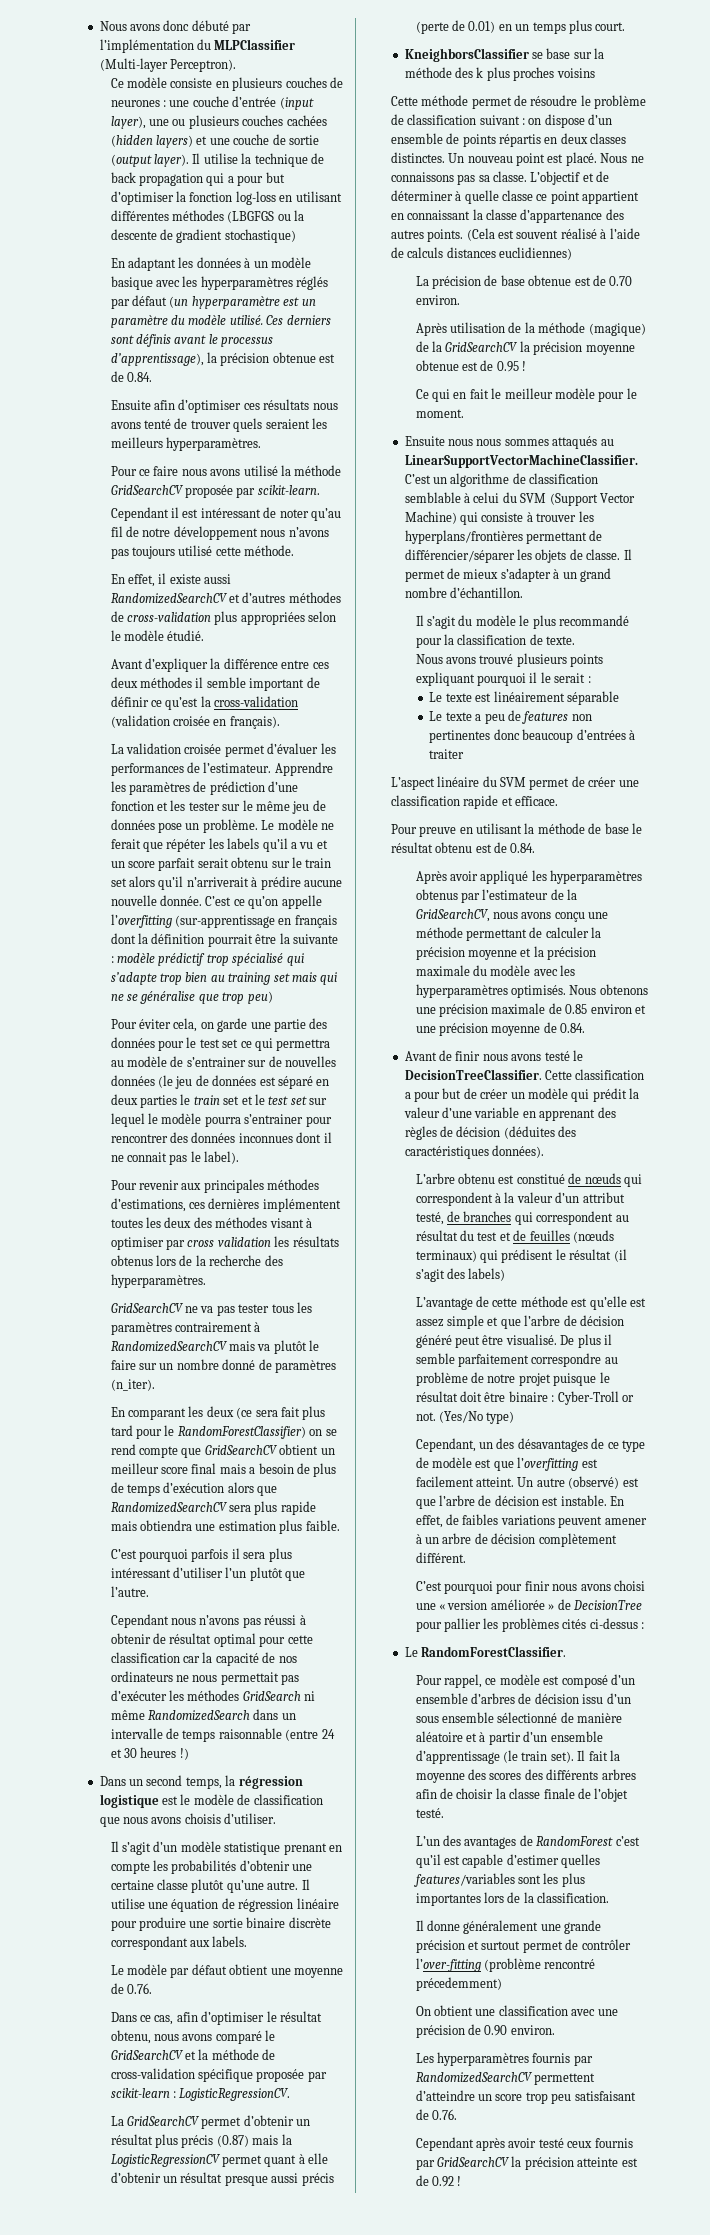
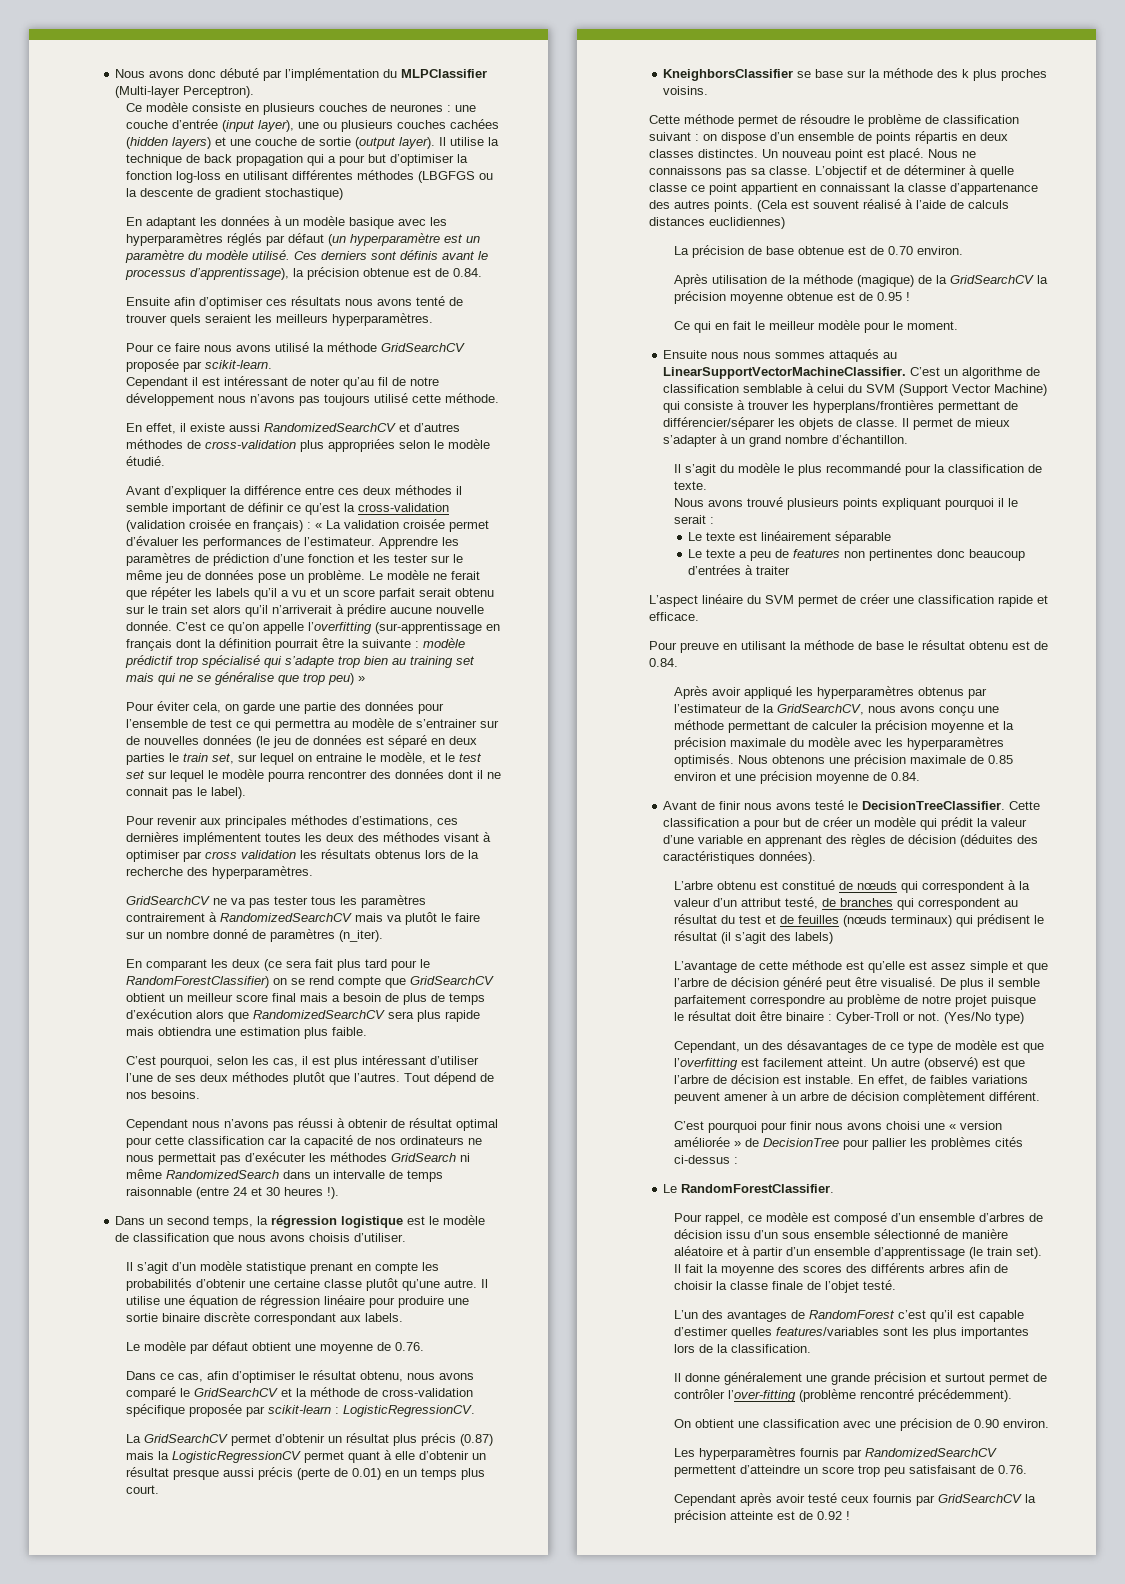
[229,716,280,729] français). // -> [252,520,322,532] français) : «
(273, 997) none -> [357,676,365,682] »
[186,1037,239,1048] le test set -> [125,719,232,728] l’ensemble de test
[223,1096,240,1105] set -> [211,752,426,765] set, sur lequel on entraine le modèle,
[244,1114,332,1127] s’entrainer pour -> (305, 776) none
[238,1133,293,1143] inconnues -> (444, 774) none
[139,1548,292,1562] [110,1567,306,1581] [110,1586,149,1597] pourquoi parfois il sera plus intéressant d’utiliser l’un plutôt que l’autre. -> [159,1055,479,1068] [125,1072,494,1085] [125,1090,200,1099] pourquoi, selon les cas, il est plus intéressant d’utiliser l’une de ses deux méthodes plutôt que l’autres. Tout dépend de nos besoins.
[179,1748,189,1760] !) -> [326,1187,339,1199] !).
[556,68,595,78] voisins -> [663,86,709,95] voisins.
[415,1977,502,1991] précedemment) -> [917,1389,1012,1402] précédemment).

